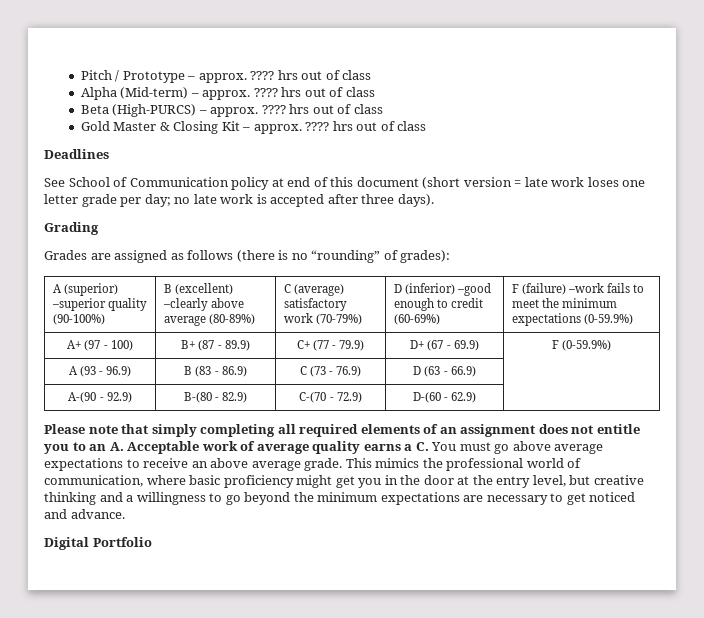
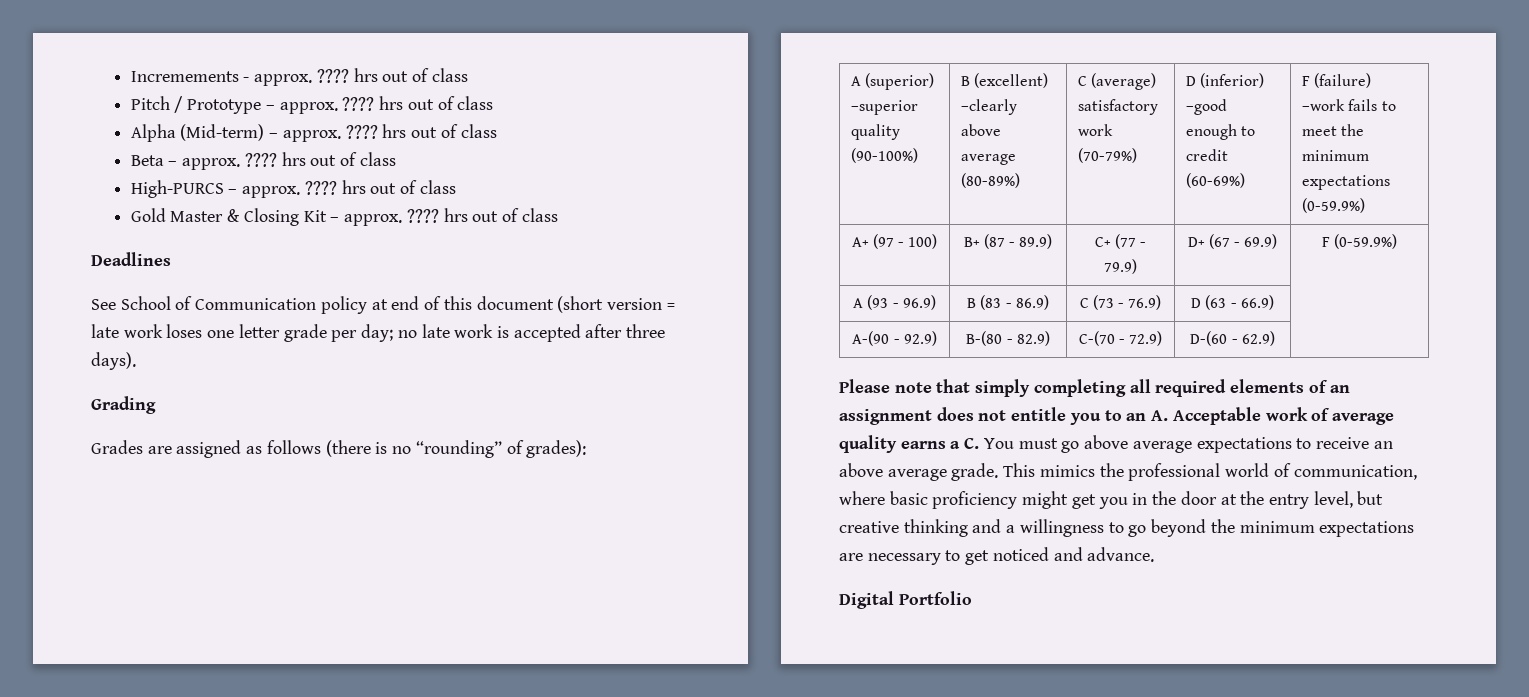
(80, 75) none -> [130,68,468,86] Incremements - approx. ???? hrs out of class //
[112,104,197,117] (High-PURCS) -> [168,152,396,170] [130,180,224,198] – approx. ???? hrs out of class // High-PURCS

